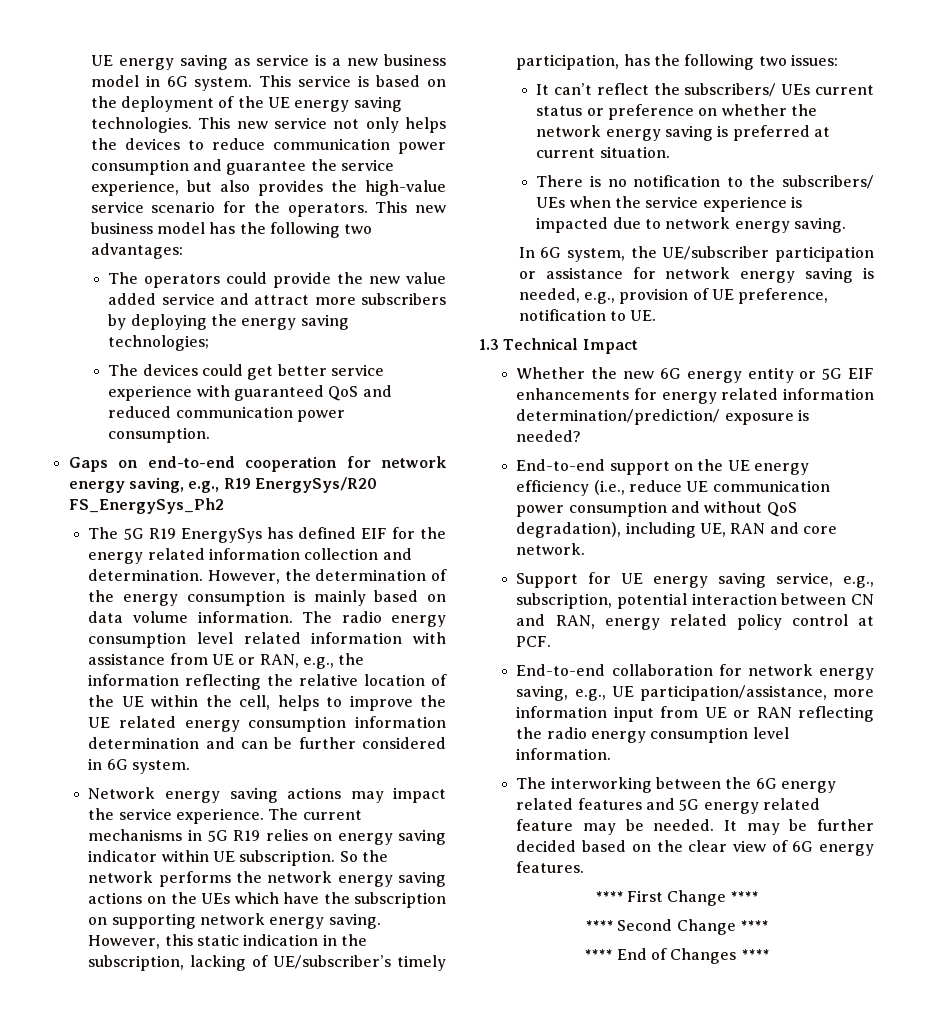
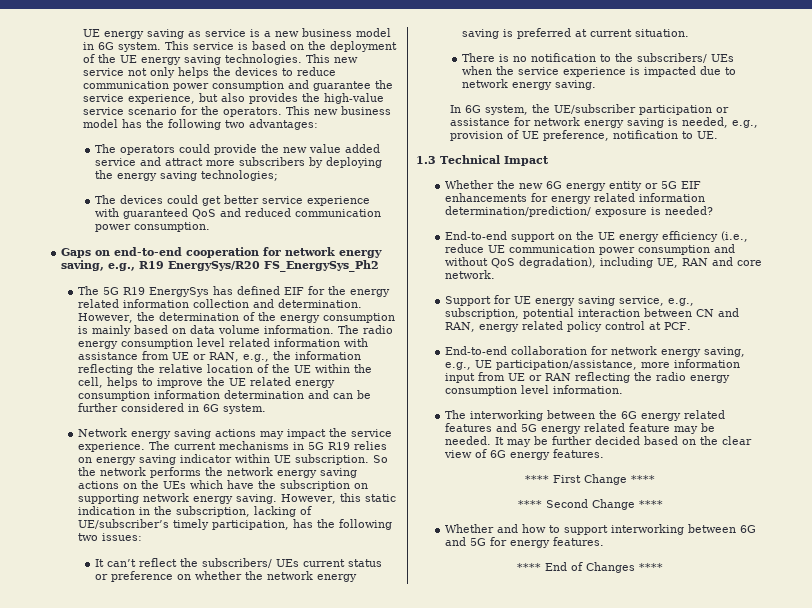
(768, 925) none -> [445,524,757,535] [445,537,605,548] // Whether and how to support interworking between 6G and 5G for energy features.

